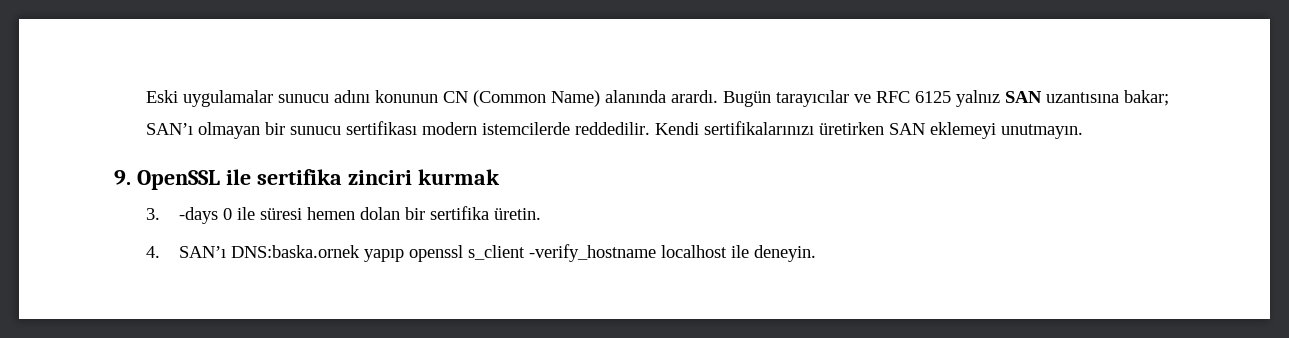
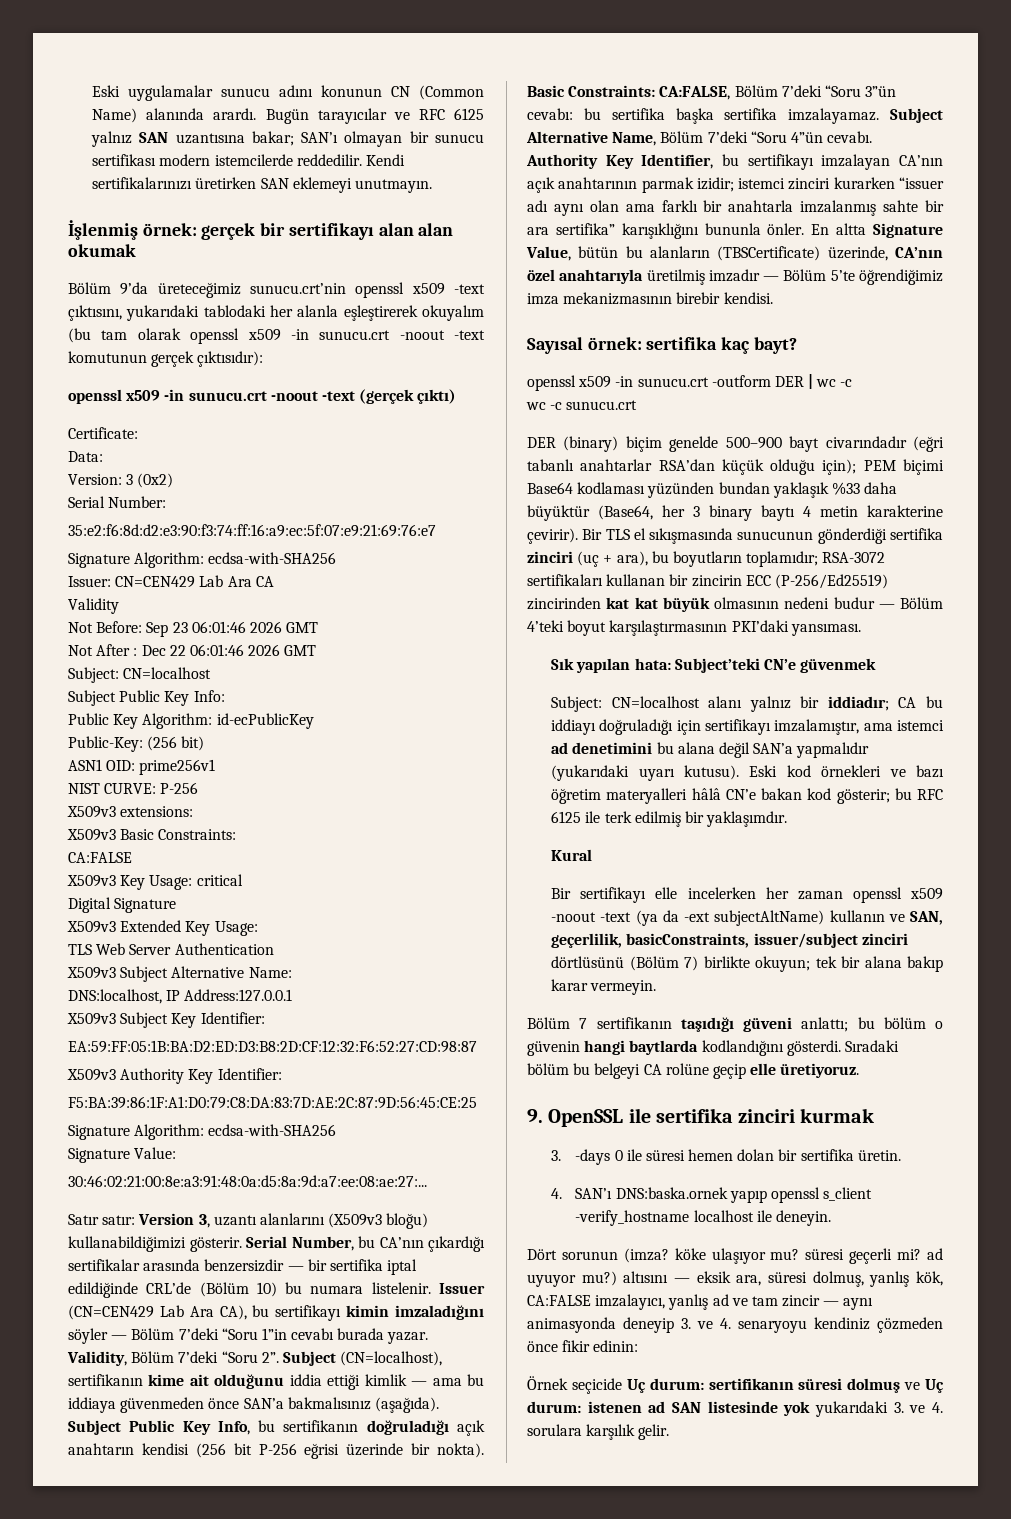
(1084, 131) none -> [68,220,454,240] [68,244,136,257] [68,282,485,298] [68,305,484,321] [68,328,485,344] [68,351,264,367] [68,389,457,404] [68,427,138,439] [68,451,103,462] [68,473,174,488] [68,496,167,508] [68,524,436,537] [68,552,337,568] [68,575,274,588] [68,598,119,614] [68,621,319,637] [68,644,317,656] [68,667,212,683] [68,690,225,706] [68,713,314,729] [68,736,205,752] [68,759,216,775] [68,782,199,794] [67,806,194,818] [67,829,237,841] [68,852,132,863] [67,874,243,890] [68,897,177,913] [67,920,258,936] [68,943,274,955] [67,966,292,982] [68,989,293,1004] [67,1012,265,1028] [68,1040,477,1053] [67,1068,282,1084] [68,1096,477,1109] [68,1124,337,1140] [68,1147,177,1163] [68,1175,427,1188] [68,1213,429,1229] [68,1236,485,1252] [68,1259,418,1275] [68,1282,485,1298] [68,1305,484,1321] [68,1328,429,1344] [67,1351,443,1366] [68,1374,485,1390] [68,1397,439,1413] [68,1420,485,1436] [68,1443,484,1459] [527,85,897,100] [527,108,943,124] [526,131,873,146] [526,154,943,170] [527,177,944,193] [527,200,944,216] [527,223,943,239] [526,246,943,261] [527,269,943,285] [527,292,773,305] [527,337,797,354] [527,374,853,391] [526,400,638,410] [527,436,944,452] [527,459,944,475] [527,482,898,498] [527,505,943,521] [527,528,943,544] [527,551,886,567] [527,574,888,589] [527,597,943,612] [527,620,861,636] [551,658,877,673] [551,696,943,712] [551,719,944,735] [551,742,870,758] [551,765,944,781] [551,788,943,804] [551,811,788,827] [551,849,593,861] [551,887,943,903] [551,910,943,926] [551,933,908,948] [551,956,943,972] [551,979,657,995] [527,1017,943,1032] [527,1040,899,1056] [527,1063,860,1079] // İşlenmiş örnek: gerçek bir sertifikayı alan alan okumak // Bölüm 9’da üreteceğimiz sunucu.crt’nin openssl x509 -text çıktısını, yukarıdaki tablodaki her alanla eşleştirerek okuyalım (bu tam olarak openssl x509 -in sunucu.crt -noout -text komutunun gerçek çıktısıdır): // openssl x509 -in sunucu.crt -noout -text (gerçek çıktı) // Certificate: // Data: // Version: 3 (0x2) // Serial Number: // 35:e2:f6:8d:d2:e3:90:f3:74:ff:16:a9:ec:5f:07:e9:21:69:76:e7 // Signature Algorithm: ecdsa-with-SHA256 // Issuer: CN=CEN429 Lab Ara CA // Validity // Not Before: Sep 23 06:01:46 2026 GMT // Not After : Dec 22 06:01:46 2026 GMT // Subject: CN=localhost // Subject Public Key Info: // Public Key Algorithm: id-ecPublicKey // Public-Key: (256 bit) // ASN1 OID: prime256v1 // NIST CURVE: P-256 // X509v3 extensions: // X509v3 Basic Constraints: // CA:FALSE // X509v3 Key Usage: critical // Digital Signature // X509v3 Extended Key Usage: // TLS Web Server Authentication // X509v3 Subject Alternative Name: // DNS:localhost, IP Address:127.0.0.1 // X509v3 Subject Key Identifier: // EA:59:FF:05:1B:BA:D2:ED:D3:B8:2D:CF:12:32:F6:52:27:CD:98:87 // X509v3 Authority Key Identifier: // F5:BA:39:86:1F:A1:D0:79:C8:DA:83:7D:AE:2C:87:9D:56:45:CE:25 // Signature Algorithm: ecdsa-with-SHA256 // Signature Value: // 30:46:02:21:00:8e:a3:91:48:0a:d5:8a:9d:a7:ee:08:ae:27:... // Satır satır: Version 3, uzantı alanlarını (X509v3 bloğu) kullanabildiğimizi gösterir. Serial Number, bu CA’nın çıkardığı sertifikalar arasında benzersizdir — bir sertifika iptal edildiğinde CRL’de (Bölüm 10) bu numara listelenir. Issuer (CN=CEN429 Lab Ara CA), bu sertifikayı kimin imzaladığını söyler — Bölüm 7’deki “Soru 1”in cevabı burada yazar. Validity, Bölüm 7’deki “Soru 2”. Subject (CN=localhost), sertifikanın kime ait olduğunu iddia ettiği kimlik — ama bu iddiaya güvenmeden önce SAN’a bakmalısınız (aşağıda). Subject Public Key Info, bu sertifikanın doğruladığı açık anahtarın kendisi (256 bit P-256 eğrisi üzerinde bir nokta). Basic Constraints: CA:FALSE, Bölüm 7’deki “Soru 3”ün cevabı: bu sertifika başka sertifika imzalayamaz. Subject Alternative Name, Bölüm 7’deki “Soru 4”ün cevabı. Authority Key Identifier, bu sertifikayı imzalayan CA’nın açık anahtarının parmak izidir; istemci zinciri kurarken “issuer adı aynı olan ama farklı bir anahtarla imzalanmış sahte bir ara sertifika” karışıklığını bununla önler. En altta Signature Value, bütün bu alanların (TBSCertificate) üzerinde, CA’nın özel anahtarıyla üretilmiş imzadır — Bölüm 5’te öğrendiğimiz imza mekanizmasının birebir kendisi. // Sayısal örnek: sertifika kaç bayt? // openssl x509 -in sunucu.crt -outform DER | wc -c // wc -c sunucu.crt // DER (binary) biçim genelde 500–900 bayt civarındadır (eğri tabanlı anahtarlar RSA’dan küçük olduğu için); PEM biçimi Base64 kodlaması yüzünden bundan yaklaşık %33 daha büyüktür (Base64, her 3 binary baytı 4 metin karakterine çevirir). Bir TLS el sıkışmasında sunucunun gönderdiği sertifika zinciri (uç + ara), bu boyutların toplamıdır; RSA-3072 sertifikaları kullanan bir zincirin ECC (P-256/Ed25519) zincirinden kat kat büyük olmasının nedeni budur — Bölüm 4’teki boyut karşılaştırmasının PKI’daki yansıması. // Sık yapılan hata: Subject’teki CN’e güvenmek // Subject: CN=localhost alanı yalnız bir iddiadır; CA bu iddiayı doğruladığı için sertifikayı imzalamıştır, ama istemci ad denetimini bu alana değil SAN’a yapmalıdır (yukarıdaki uyarı kutusu). Eski kod örnekleri ve bazı öğretim materyalleri hâlâ CN’e bakan kod gösterir; bu RFC 6125 ile terk edilmiş bir yaklaşımdır. // Kural // Bir sertifikayı elle incelerken her zaman openssl x509 -noout -text (ya da -ext subjectAltName) kullanın ve SAN, geçerlilik, basicConstraints, issuer/subject zinciri dörtlüsünü (Bölüm 7) birlikte okuyun; tek bir alana bakıp karar vermeyin. // Bölüm 7 sertifikanın taşıdığı güveni anlattı; bu bölüm o güvenin hangi baytlarda kodlandığını gösterdi. Sıradaki bölüm bu belgeyi CA rolüne geçip elle üretiyoruz.
(816, 253) none -> [527,1248,944,1264] [527,1271,943,1287] [527,1294,874,1310] [527,1317,943,1333] [527,1340,639,1352] [527,1376,944,1394] [527,1401,943,1417] [527,1424,670,1440] // Dört sorunun (imza? köke ulaşıyor mu? süresi geçerli mi? ad uyuyor mu?) altısını — eksik ara, süresi dolmuş, yanlış kök, CA:FALSE imzalayıcı, yanlış ad ve tam zincir — aynı animasyonda deneyip 3. ve 4. senaryoyu kendiniz çözmeden önce fikir edinin: // Örnek seçicide Uç durum: sertifikanın süresi dolmuş ve Uç durum: istenen ad SAN listesinde yok yukarıdaki 3. ve 4. sorulara karşılık gelir.

